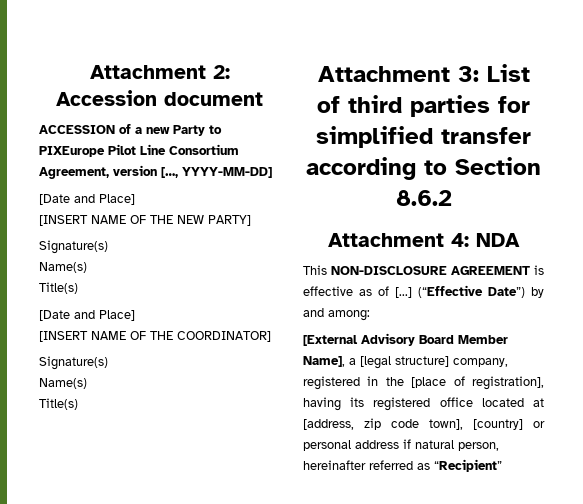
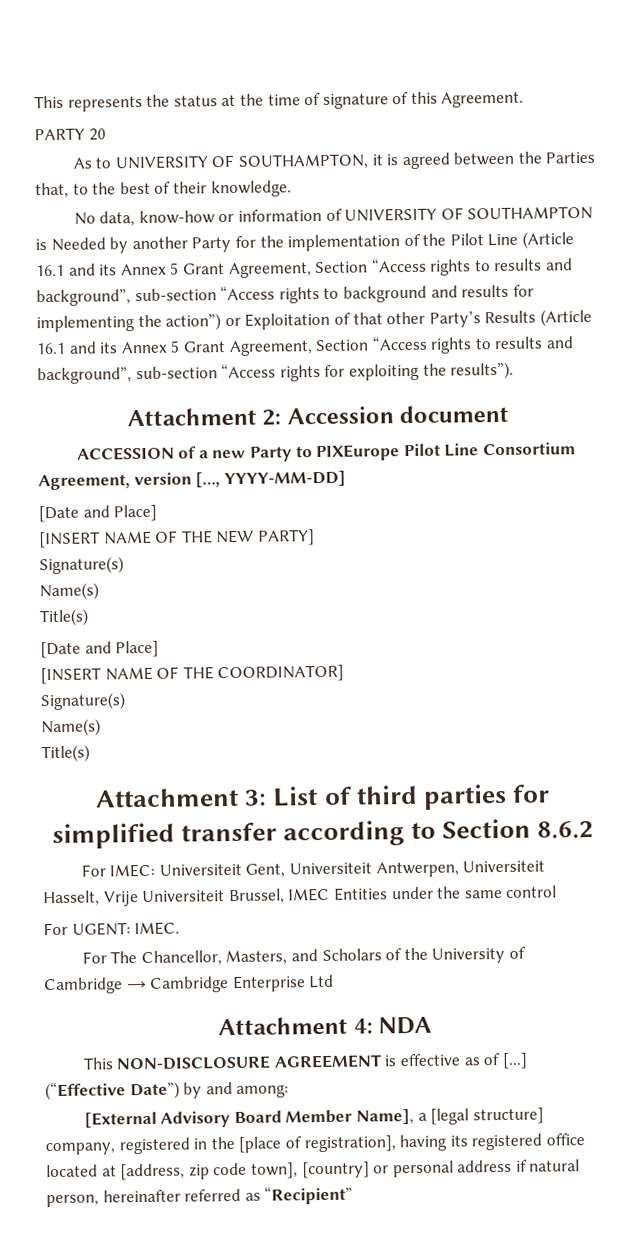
(89, 72) none -> [34,91,525,112] [34,127,106,141] [72,151,596,170] [35,180,292,199] [73,205,594,227] [35,231,575,254] [36,257,574,279] [36,284,534,307] [36,308,592,333] [36,335,575,357] [37,361,515,385] This represents the status at the time of signature of this Agreement. // PARTY 20 // As to UNIVERSITY OF SOUTHAMPTON, it is agreed between the Parties that, to the best of their knowledge. // No data, know-how or information of UNIVERSITY OF SOUTHAMPTON is Needed by another Party for the implementation of the Pilot Line (Article 16.1 and its Annex 5 Grant Agreement, Section “Access rights to results and background”, sub-section “Access rights to background and results for implementing the action”) or Exploitation of that other Party’s Results (Article 16.1 and its Annex 5 Grant Agreement, Section “Access rights to results and background”, sub-section “Access rights for exploiting the results”). //
(452, 198) none -> [80,860,546,878] [43,885,558,907] [43,921,181,936] [81,946,526,967] [44,974,335,995] // For IMEC: Universiteit Gent, Universiteit Antwerpen, Universiteit Hasselt, Vrije Universiteit Brussel, IMEC Entities under the same control // For UGENT: IMEC. // For The Chancellor, Masters, and Scholars of the University of Cambridge → Cambridge Enterprise Ltd

